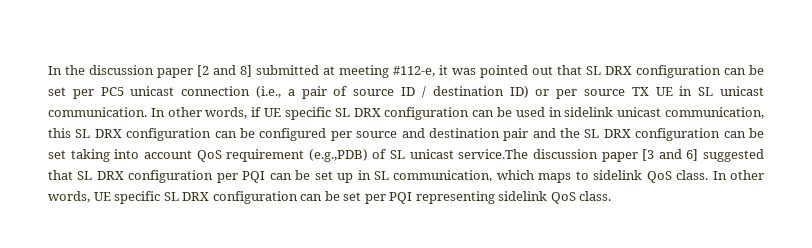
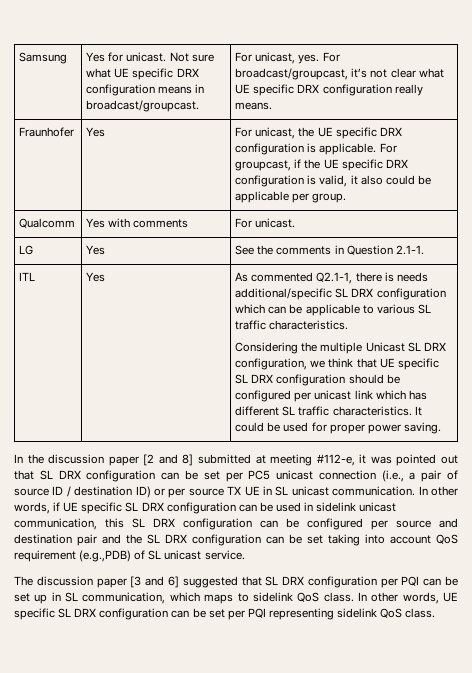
(48, 70) none -> [19,52,68,64] [86,52,214,62] [86,68,199,80] [86,84,205,96] [86,100,200,112] [235,52,340,64] [235,68,444,80] [235,84,423,96] [235,102,273,110] [19,127,75,137] [86,127,106,137] [235,127,402,139] [235,143,397,155] [235,159,408,171] [235,175,431,187] [235,191,347,203] [19,218,76,228] [86,218,189,228] [235,218,296,228] [19,245,34,255] [86,245,106,255] [235,245,424,255] [19,272,36,281] [86,272,106,282] [235,272,428,284] [235,288,446,300] [235,304,431,316] [235,320,349,330] [235,342,446,354] [235,358,439,370] [235,374,400,386] [235,390,427,402] [235,406,422,416] [235,422,441,434] Samsung | Yes for unicast. Not sure what UE specific DRX configuration means in broadcast/groupcast. | For unicast, yes. For broadcast/groupcast, it’s not clear what UE specific DRX configuration really means. // Fraunhofer | Yes | For unicast, the UE specific DRX configuration is applicable. For groupcast, if the UE specific DRX configuration is valid, it also could be applicable per group. // Qualcomm | Yes with comments | For unicast. // LG | Yes | See the comments in Question 2.1-1. // ITL | Yes | As commented Q2.1-1, there is needs additional/specific SL DRX configuration which can be applicable to various SL traffic characteristics. // Considering the multiple Unicast SL DRX configuration, we think that UE specific SL DRX configuration should be configured per unicast link which has different SL traffic characteristics. It could be used for proper power saving. //
[458,149,529,159] service.The -> [204,550,245,560] [14,576,33,586] service. // The

